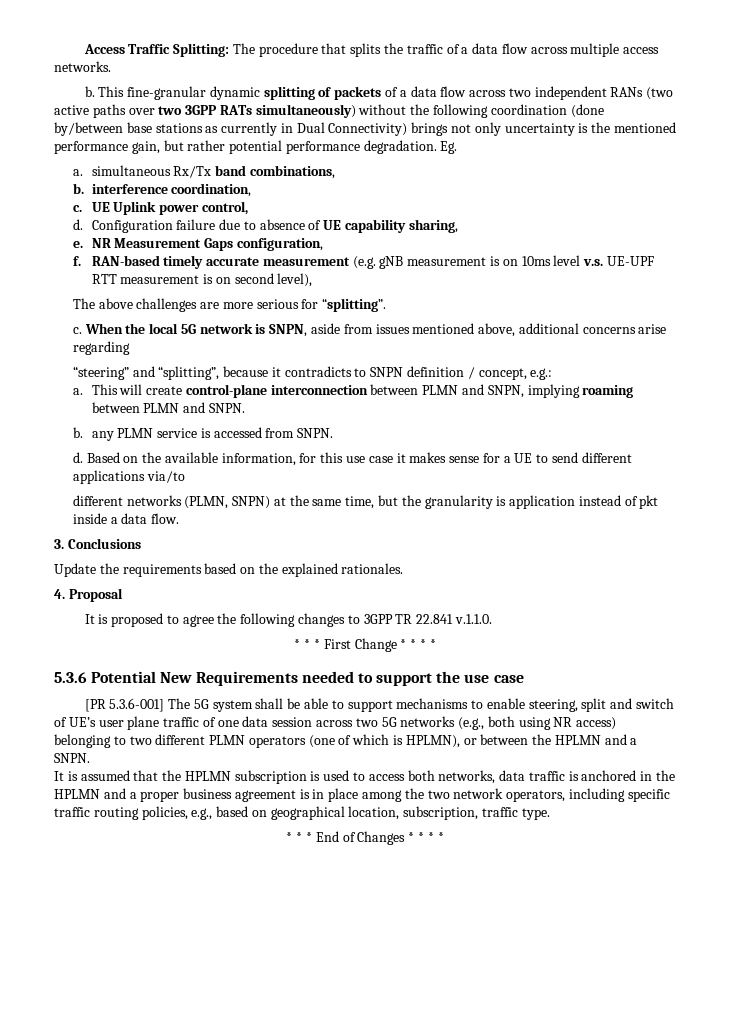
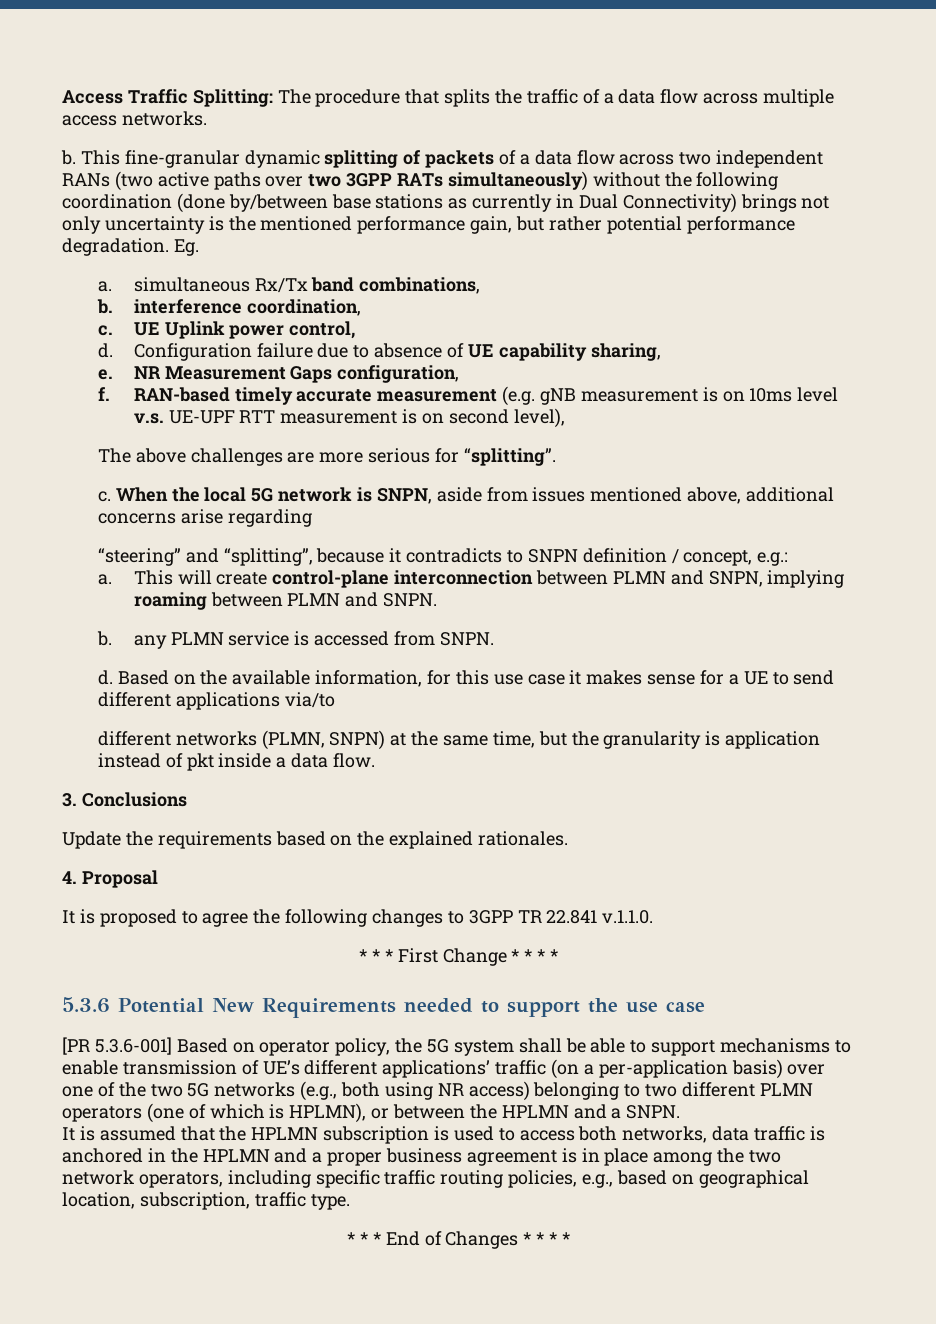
[168,698,191,709] The -> [176,1038,423,1056] Based on operator policy, the
[528,698,675,712] [54,716,354,730] steering, split and switch of UE’s user plane traffic of one data session across -> [122,1059,826,1079] [62,1082,146,1097] transmission of UE’s different applications’ traffic (on a per-application basis) over one of the

